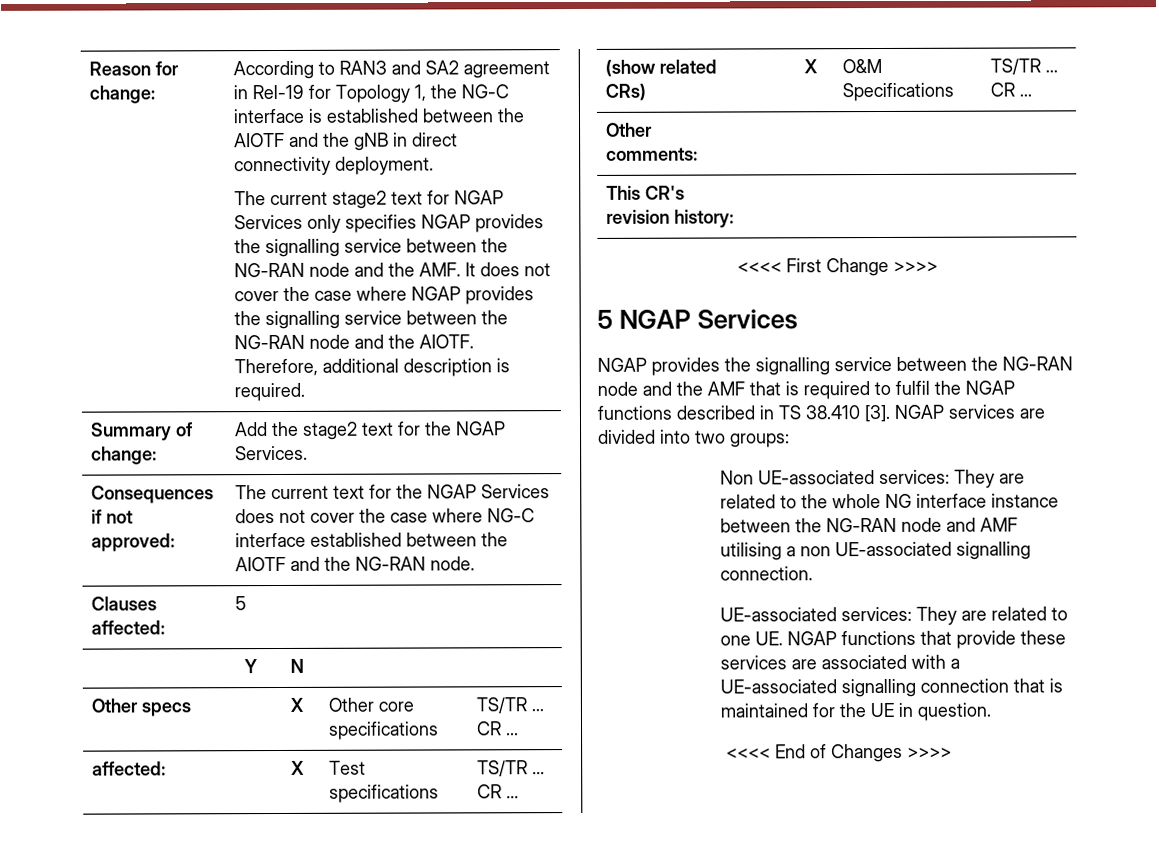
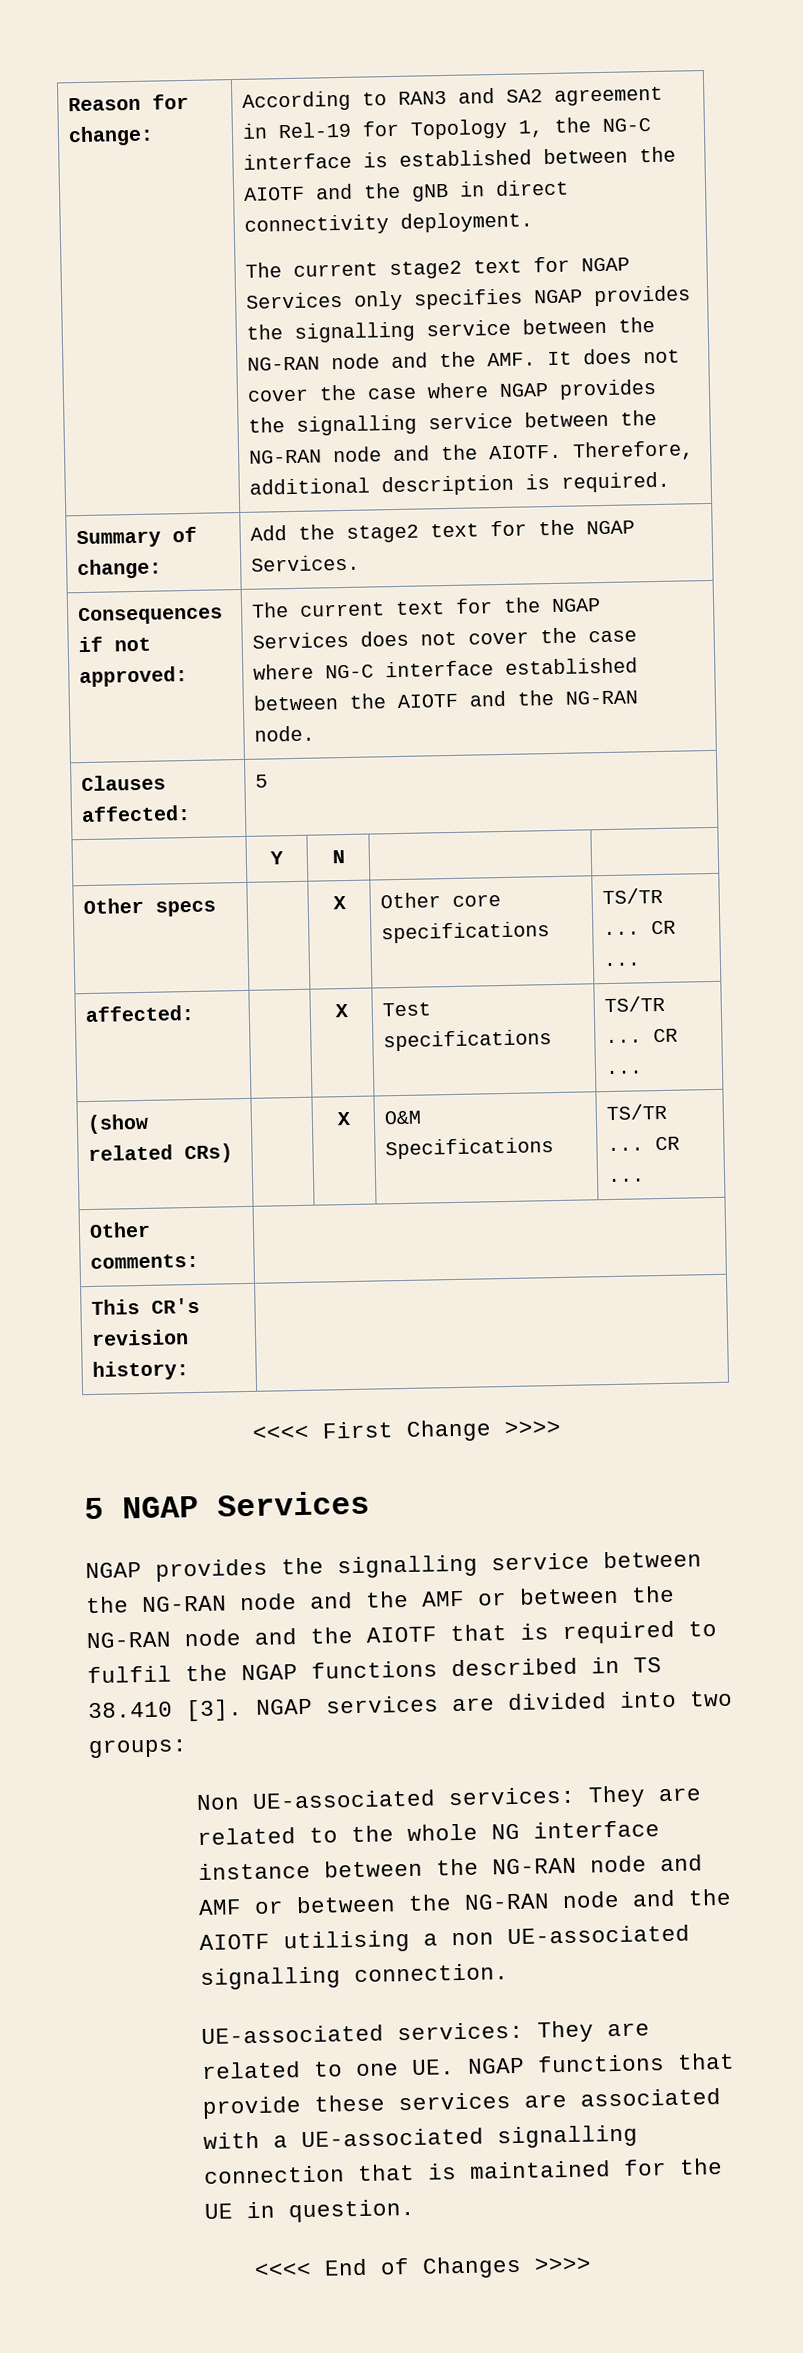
(745, 388) none -> [478,1585,675,1606] [86,1626,437,1649] or between the NG-RAN node and the AIOTF
(1018, 524) none -> [253,1888,732,1914] [198,1933,270,1951] or between the NG-RAN node and the AIOTF

